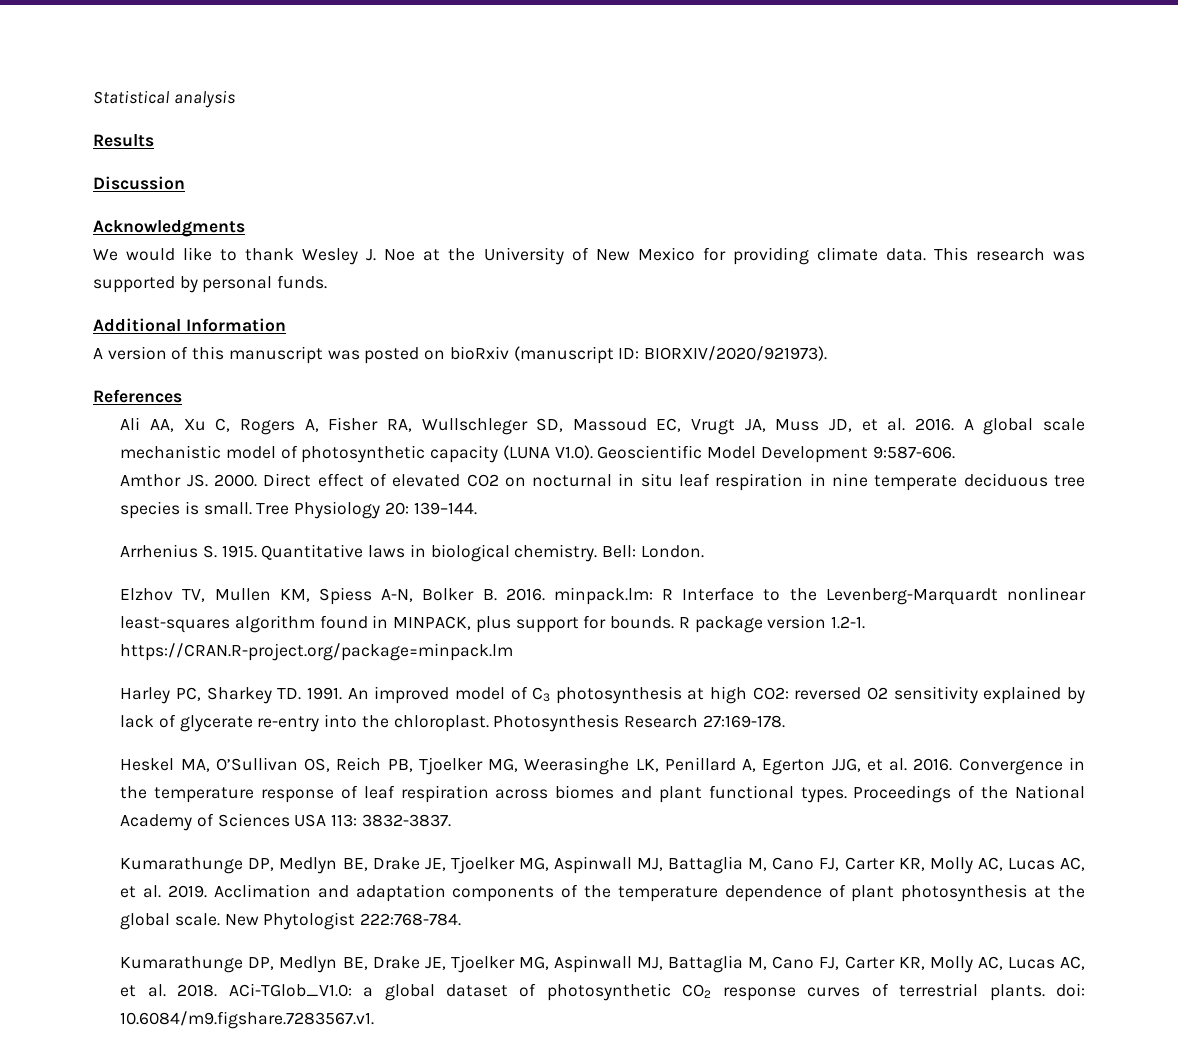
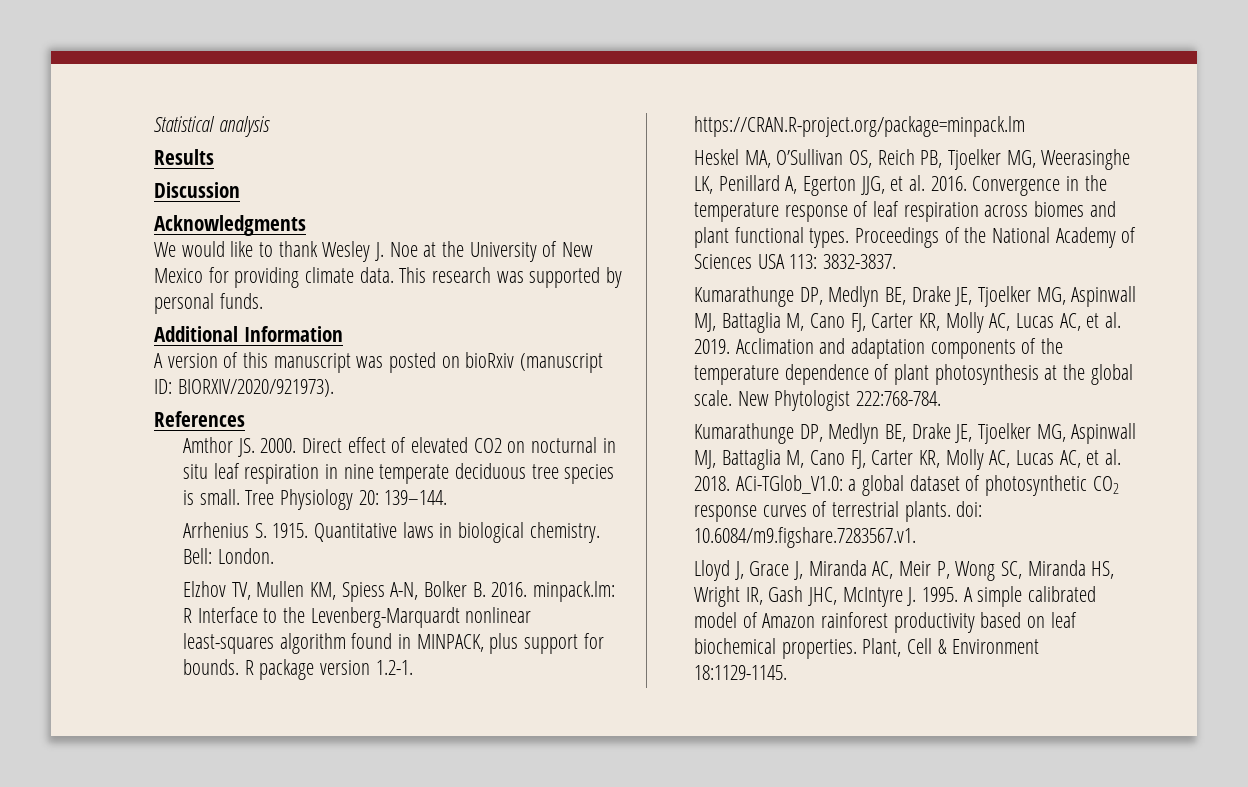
[120,417,1085,435] [120,445,955,463] // Ali AA, Xu C, Rogers A, Fisher RA, Wullschleger SD, Massoud EC, Vrugt JA, Muss JD, et al. 2016. A global scale mechanistic model of photosynthetic capacity (LUNA V1.0). Geoscientific Model Development 9:587-606. -> (245, 419) none
[120,686,1085,704] [120,714,785,732] // Harley PC, Sharkey TD. 1991. An improved model of C3 photosynthesis at high CO2: reversed O2 sensitivity explained by lack of glycerate re-entry into the chloroplast. Photosynthesis Research 27:169-178. -> (1025, 126) none
(375, 1020) none -> [693,560,1115,581] [693,586,1096,607] [693,612,1077,633] [693,638,1040,659] [693,665,787,680] // Lloyd J, Grace J, Miranda AC, Meir P, Wong SC, Miranda HS, Wright IR, Gash JHC, McIntyre J. 1995. A simple calibrated model of Amazon rainforest productivity based on leaf biochemical properties. Plant, Cell & Environment 18:1129-1145.

